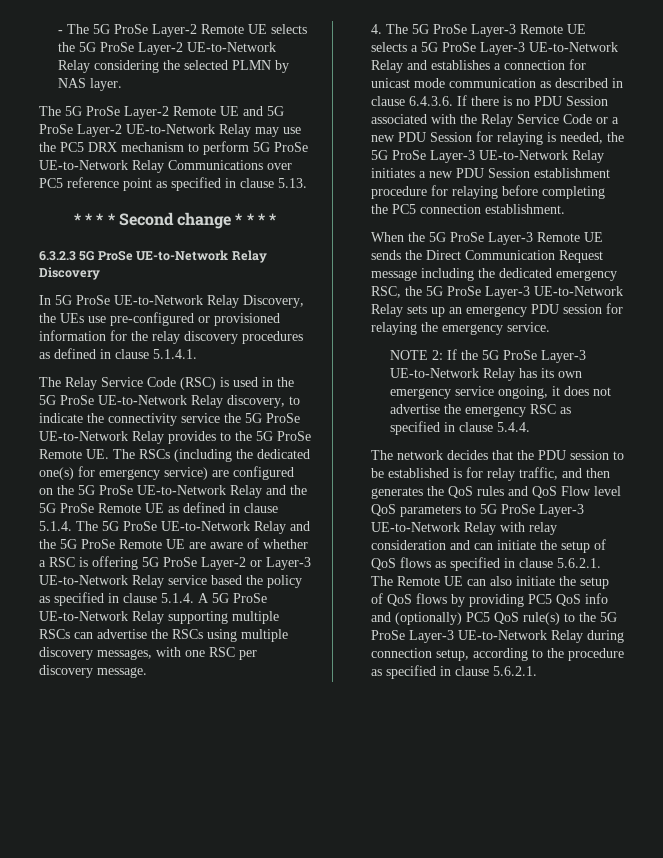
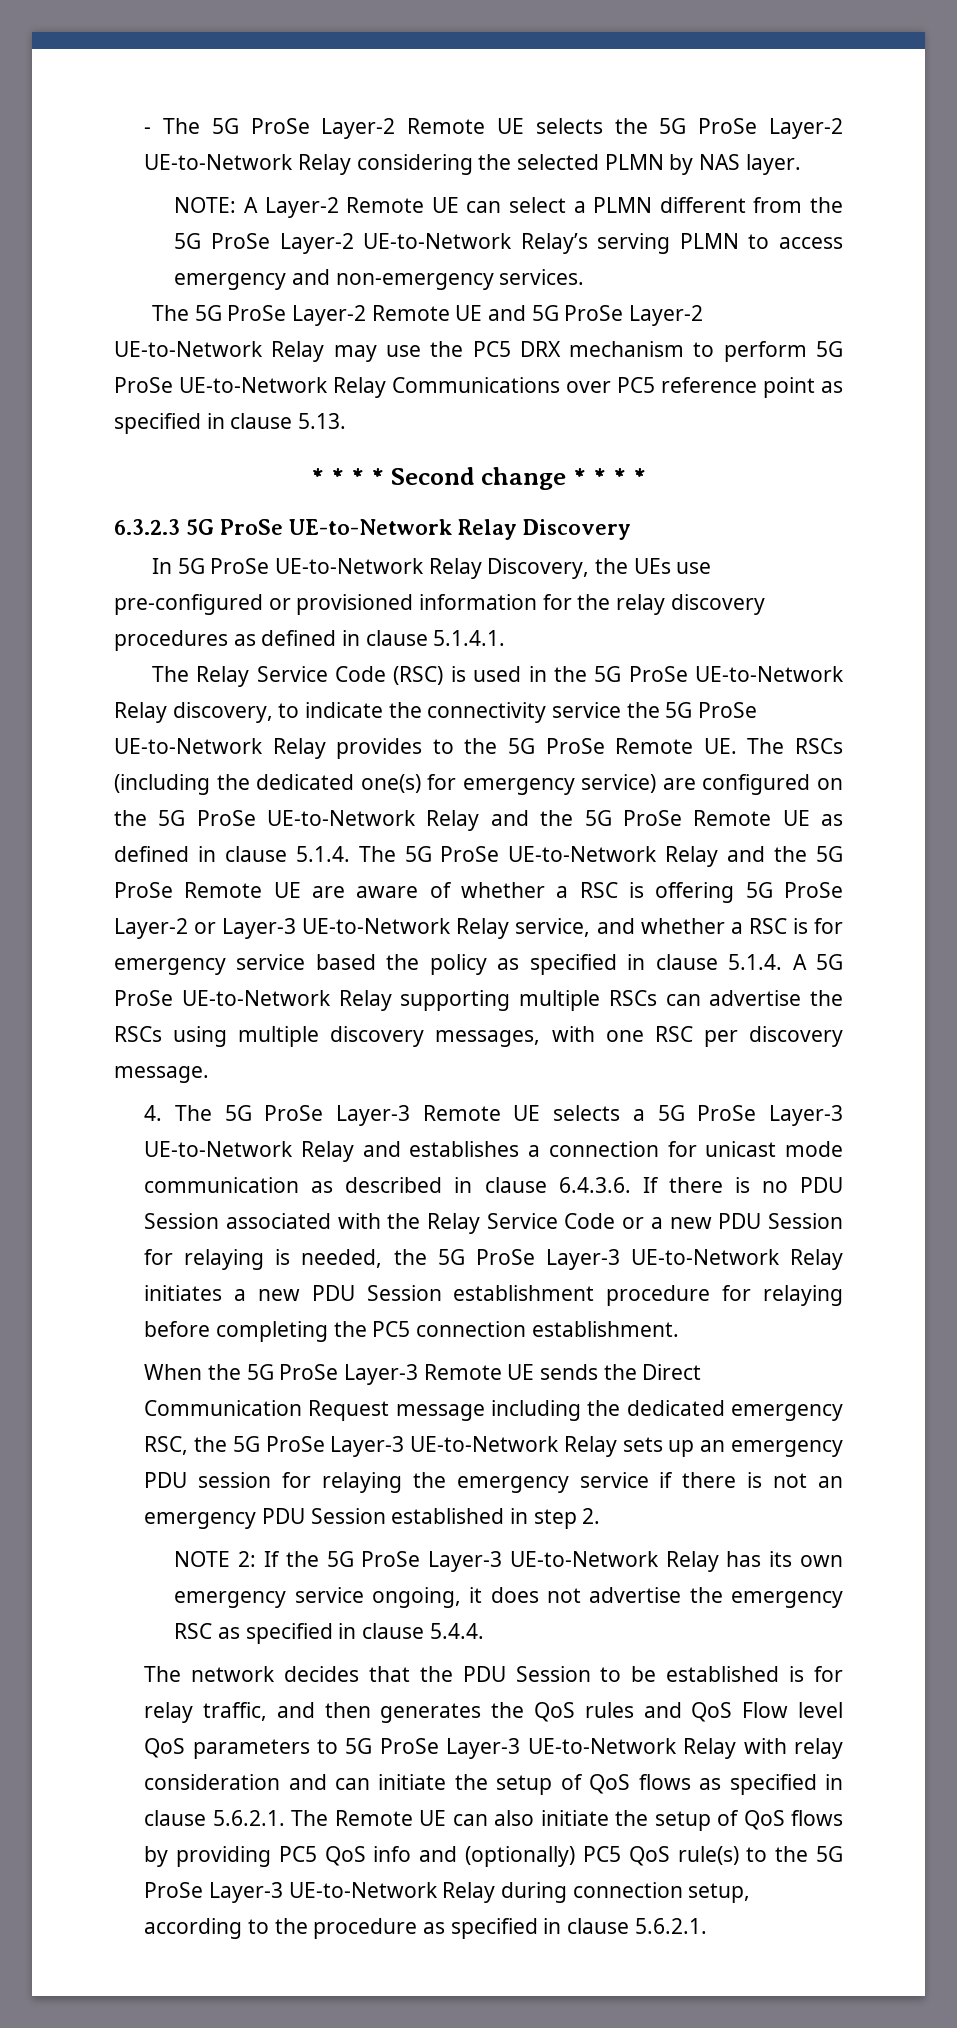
(122, 84) none -> [174,197,843,218] [174,233,843,254] [174,269,585,290] // NOTE: A Layer-2 Remote UE can select a PLMN different from the 5G ProSe Layer-2 UE-to-Network Relay’s serving PLMN to access emergency and non-emergency services.
(164, 581) none -> [515,918,844,937] [114,958,226,975] service, and whether a RSC is for emergency
[506,322,550,332] service. -> [579,1472,844,1488] [144,1508,601,1529] service if there is not an emergency PDU Session established in step 2.
[569,450,609,460] session -> [515,1666,591,1682] Session

